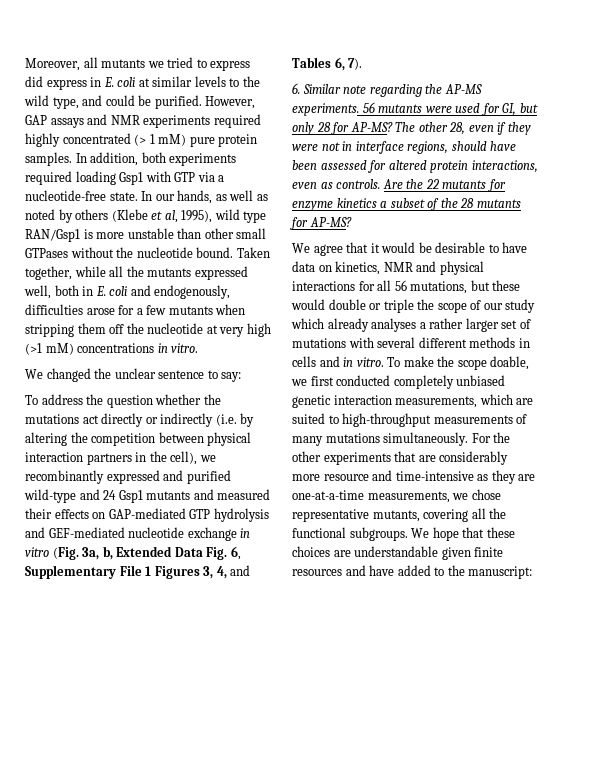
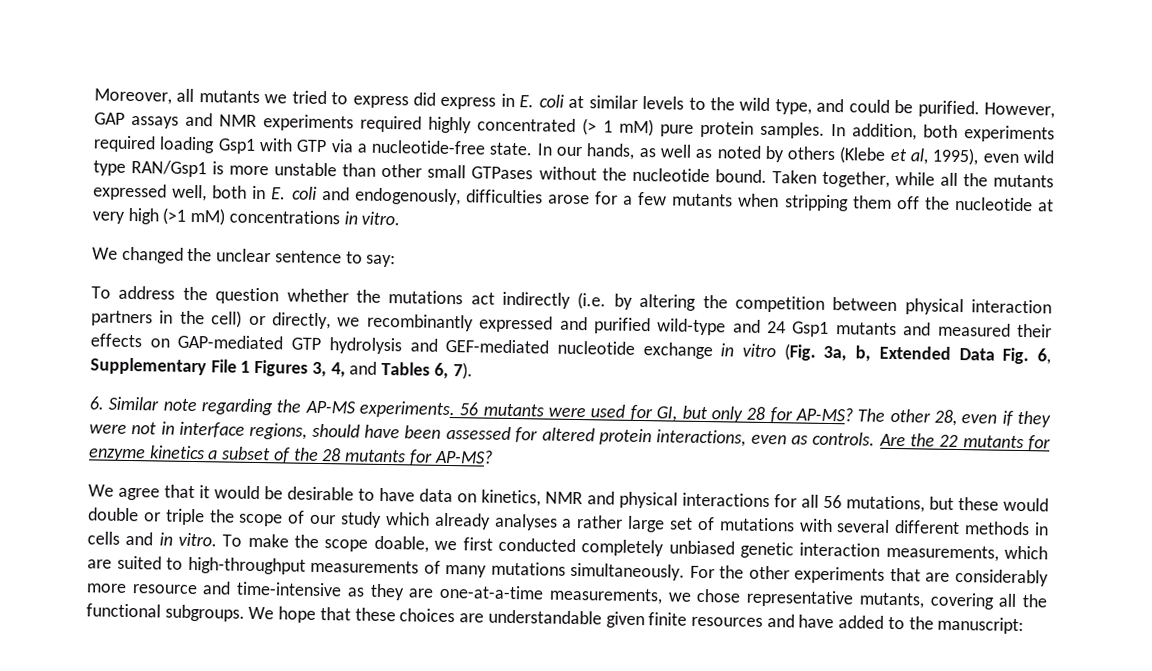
(213, 216) none -> [982,153,1019,163] even
[101,413,158,427] directly or -> (495, 298) none
[170,451,198,465] cell), -> [211,310,331,330] cell) or directly,
[465,318,499,332] larger -> [627,515,666,533] large

